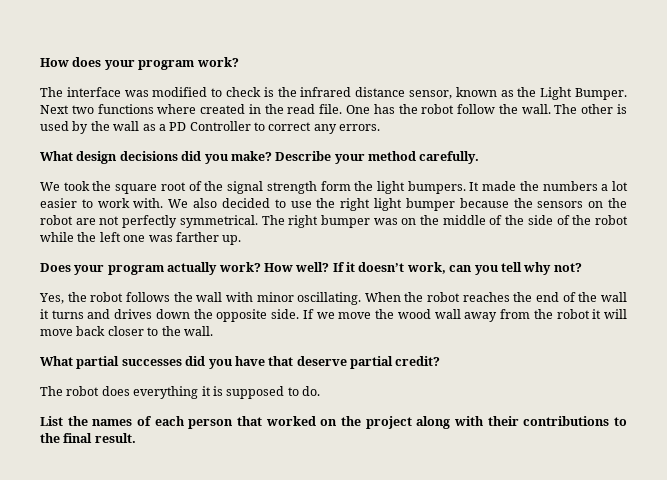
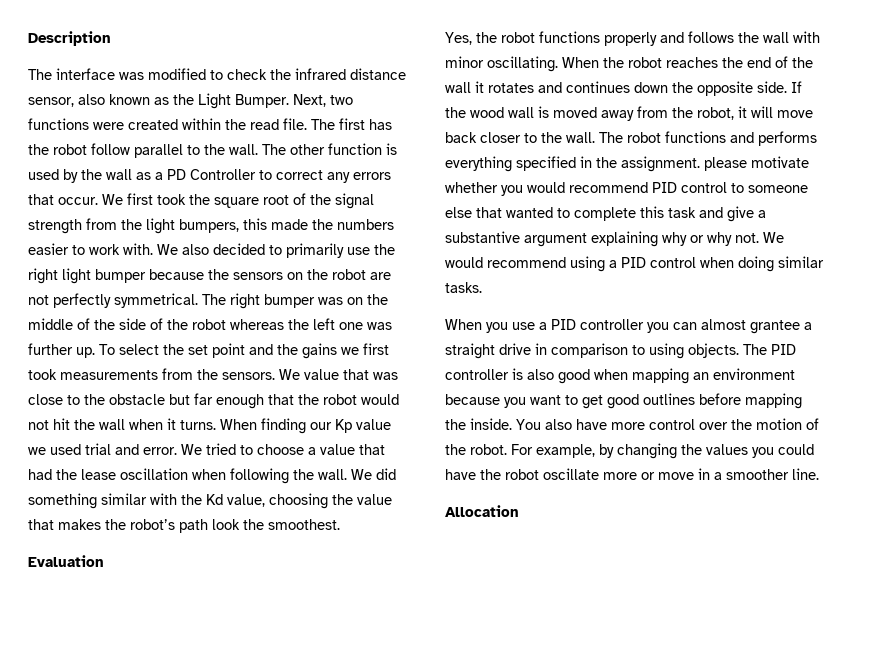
[40,57,239,70] How does your program work? -> [28,31,111,46] Description
[263,87,274,97] is -> (267, 74) none
(453, 94) none -> [78,94,105,105] also
[40,105,69,114] Next -> [293,94,326,107] Next,
[157,104,261,114] where created in -> [93,118,221,130] were created within
[345,105,370,114] One -> [311,118,365,130] The first
(496, 109) none -> [134,144,200,158] parallel to
(614, 109) none -> [328,143,382,155] function
[339,124,381,131] [40,151,480,164] [40,182,60,191] errors. // What design decisions did you make? Describe your method carefully. // We -> [353,172,391,180] [28,193,153,205] errors that occur. We first
[320,181,351,191] form -> [86,218,117,230] from
[407,181,480,194] bumpers. It -> [179,218,267,233] bumpers, this
[601,181,628,191] a lot -> (394, 224) none
(286, 203) none -> [286,243,344,258] primarily
[40,232,74,242] while -> [230,319,284,330] whereas
[175,232,219,242] farther -> [28,343,73,355] further
[40,262,582,275] // Does your program actually work? How well? If it doesn’t work, can you tell why not? -> [99,343,389,359] [28,368,398,380] [28,393,399,409] [28,418,391,434] [28,443,385,455] [28,468,396,484] [28,493,392,509] [28,519,340,533] [28,555,104,567] To select the set point and the gains we first took measurements from the sensors. We value that was close to the obstacle but far enough that the robot would not hit the wall when it turns. When finding our Kp value we used trial and error. We tried to choose a value that had the lease oscillation when following the wall. We did something similar with the Kd value, choosing the value that makes the robot’s path look the smoothest. // Evaluation
(124, 297) none -> [539,31,684,46] functions properly and
[51,309,153,319] turns and drives -> [488,81,630,93] rotates and continues
[316,312,372,319] we move -> (802, 87) none
(461, 314) none -> [538,106,597,118] is moved
[556,309,590,319] robot -> [697,107,734,120] robot,
[40,356,441,369] [40,386,320,399] [40,416,628,429] [40,433,136,443] // What partial successes did you have that deserve partial credit? // The robot does everything it is supposed to do. // List the names of each person that worked on the project along with their contributions to the final result. -> [599,131,817,146] [445,156,809,172] [445,182,808,196] [445,206,766,222] [445,231,784,247] [445,256,824,272] [445,282,482,293] [445,319,812,334] [445,343,796,359] [445,368,795,384] [445,393,802,409] [445,418,819,430] [445,443,814,459] [445,468,819,480] [445,505,519,517] The robot functions and performs everything specified in the assignment. please motivate whether you would recommend PID control to someone else that wanted to complete this task and give a substantive argument explaining why or why not. We would recommend using a PID control when doing similar tasks. // When you use a PID controller you can almost grantee a straight drive in comparison to using objects. The PID controller is also good when mapping an environment because you want to get good outlines before mapping the inside. You also have more control over the motion of the robot. For example, by changing the values you could have the robot oscillate more or move in a smoother line. // Allocation

